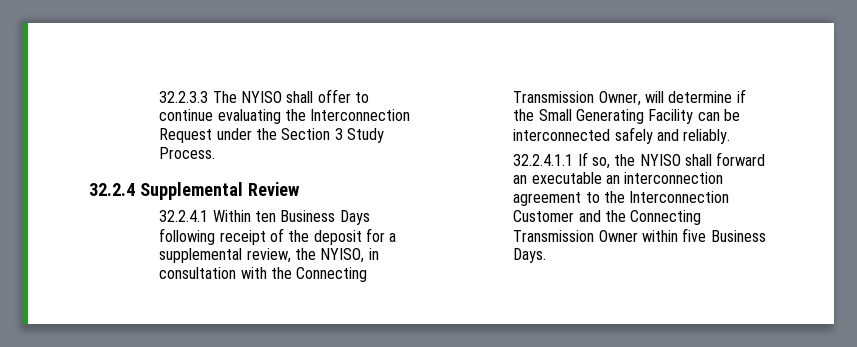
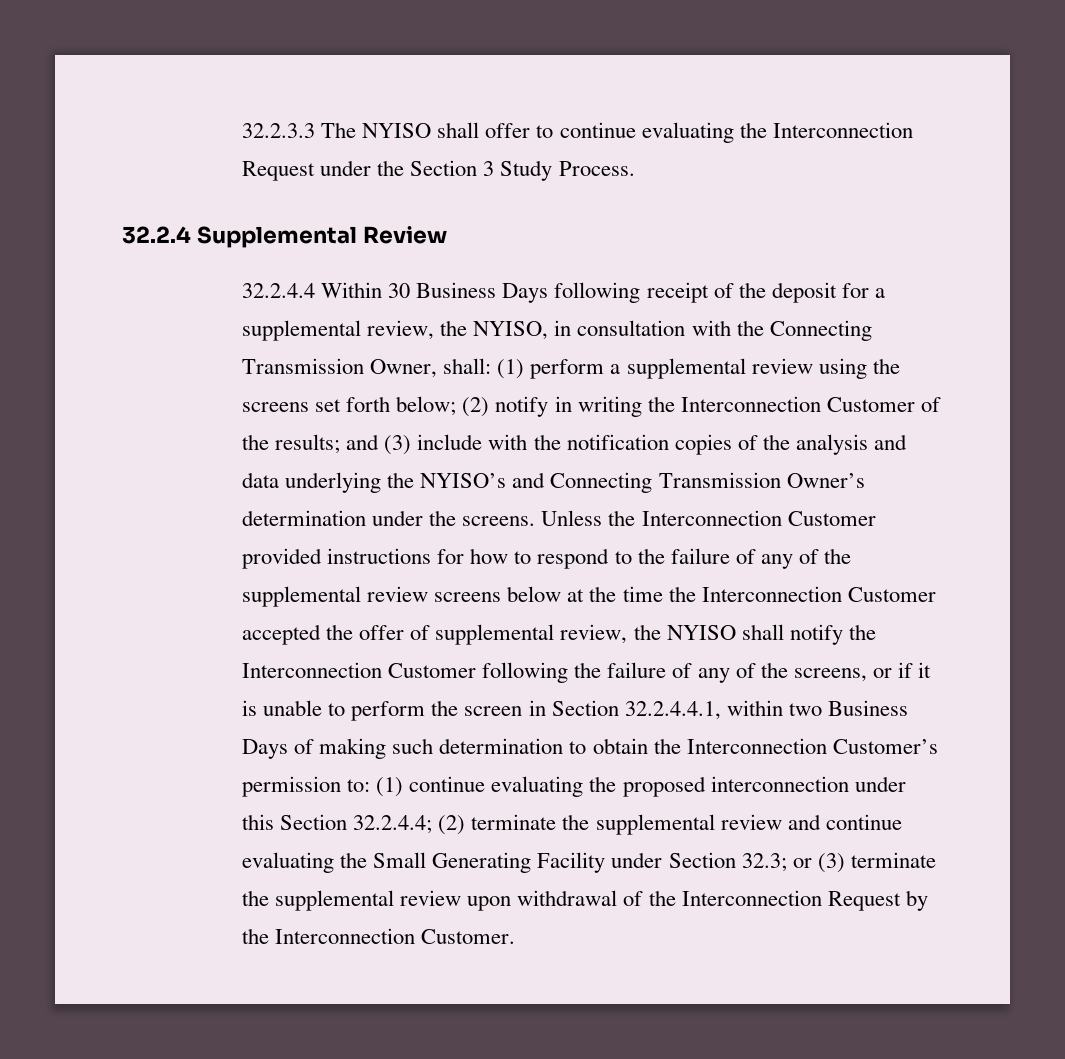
[159,210,276,222] 32.2.4.1 Within ten -> [242,282,411,298] 32.2.4.4 Within 30
[644,89,746,103] [513,109,740,124] [513,127,731,144] [513,152,766,169] [513,172,724,184] [513,191,730,206] [513,210,702,225] [513,228,766,242] [513,248,547,263] will determine if the Small Generating Facility can be interconnected safely and reliably. // 32.2.4.1.1 If so, the NYISO shall forward an executable an interconnection agreement to the Interconnection Customer and the Connecting Transmission Owner within five Business Days. -> [443,358,900,379] [242,396,941,417] [242,434,907,455] [242,472,865,493] [242,510,876,526] [242,548,851,569] [242,586,936,607] [242,624,876,645] [242,662,931,683] [242,700,908,721] [242,738,938,759] [242,776,906,797] [242,814,902,835] [242,852,936,873] [242,890,928,911] [242,928,516,944] shall: (1) perform a supplemental review using the screens set forth below; (2) notify in writing the Interconnection Customer of the results; and (3) include with the notification copies of the analysis and data underlying the NYISO’s and Connecting Transmission Owner’s determination under the screens. Unless the Interconnection Customer provided instructions for how to respond to the failure of any of the supplemental review screens below at the time the Interconnection Customer accepted the offer of supplemental review, the NYISO shall notify the Interconnection Customer following the failure of any of the screens, or if it is unable to perform the screen in Section 32.2.4.4.1, within two Business Days of making such determination to obtain the Interconnection Customer’s permission to: (1) continue evaluating the proposed interconnection under this Section 32.2.4.4; (2) terminate the supplemental review and continue evaluating the Small Generating Facility under Section 32.3; or (3) terminate the supplemental review upon withdrawal of the Interconnection Request by the Interconnection Customer.

